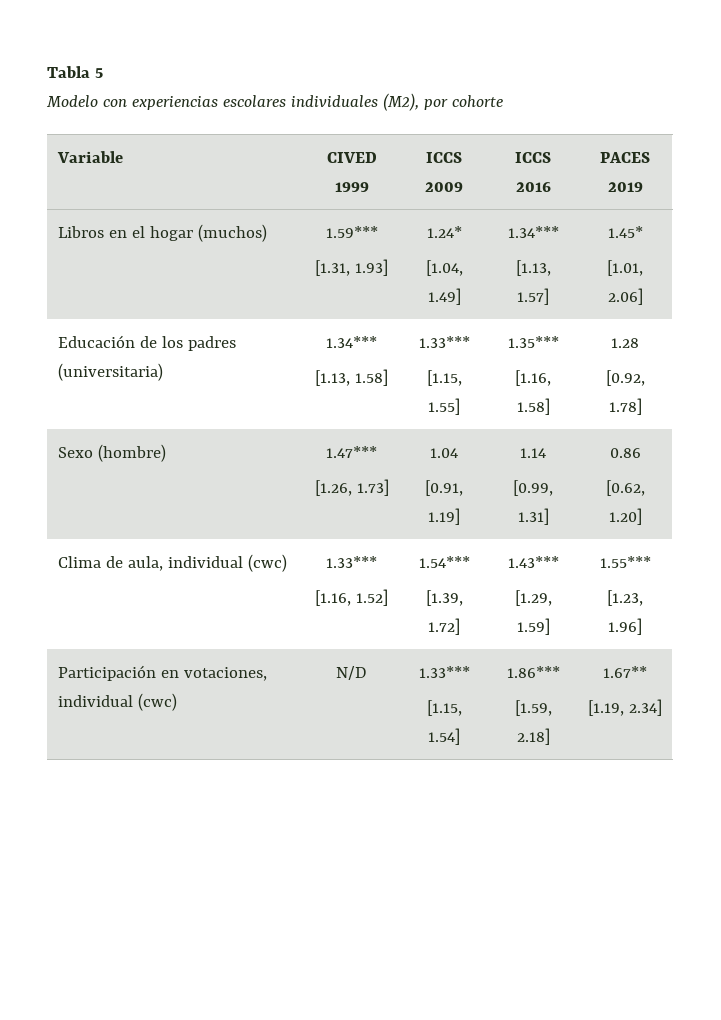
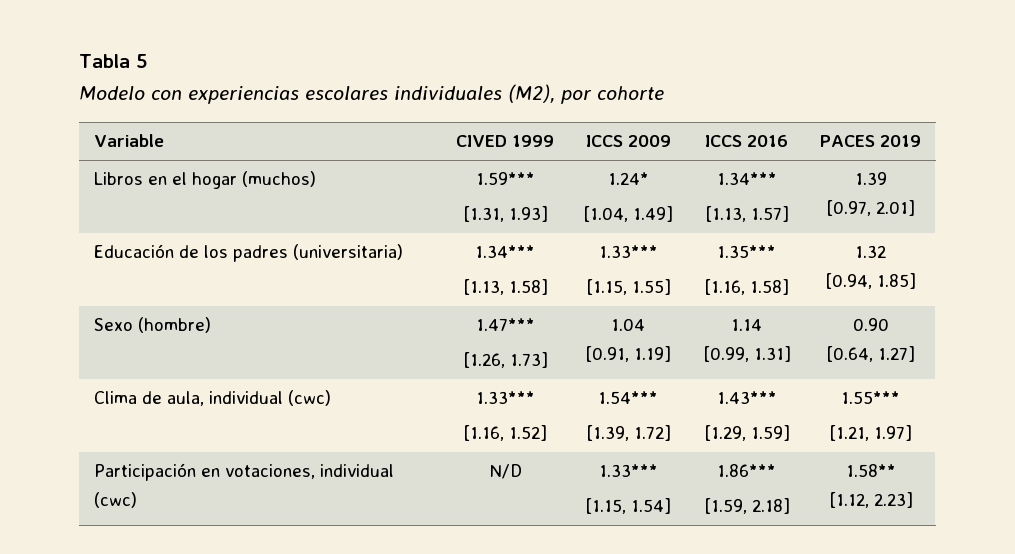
[607,226,643,238] [607,260,643,276] [607,288,643,305] 1.45* // [1.01, 2.06] -> [854,172,887,185] [826,200,915,216] 1.39 // [0.97, 2.01]
[611,338,639,348] [605,370,645,386] [608,398,642,415] 1.28 // [0.92, 1.78] -> [855,245,886,258] [825,273,916,289] 1.32 // [0.94, 1.85]
[609,448,641,458] [605,480,645,496] [608,508,642,525] 0.86 // [0.62, 1.20] -> [852,318,889,331] [826,346,915,362] 0.90 // [0.64, 1.27]
[607,590,643,606] [608,618,642,635] [1.23, 1.96] -> [829,425,912,441] [1.21, 1.97]
[603,666,647,678] [588,699,662,716] 1.67** // [1.19, 2.34] -> [845,464,896,477] [828,492,913,508] 1.58** // [1.12, 2.23]

